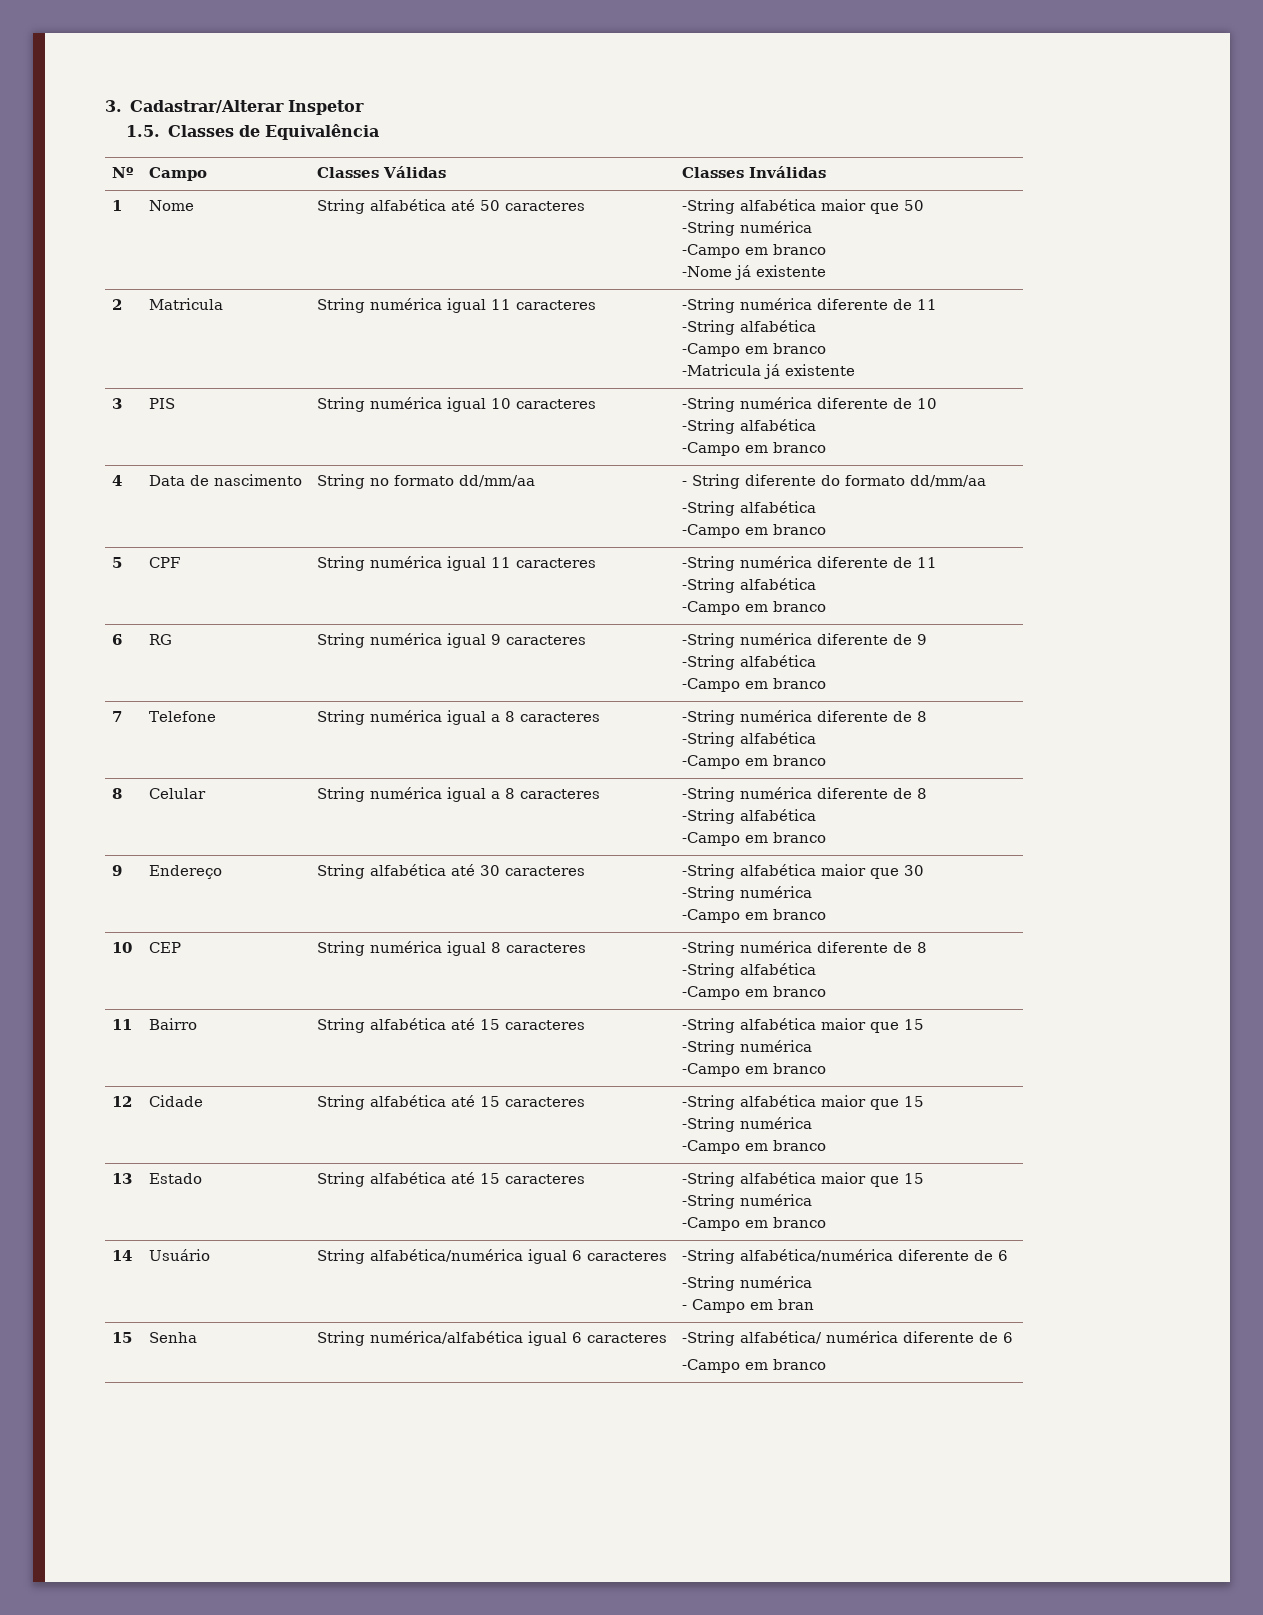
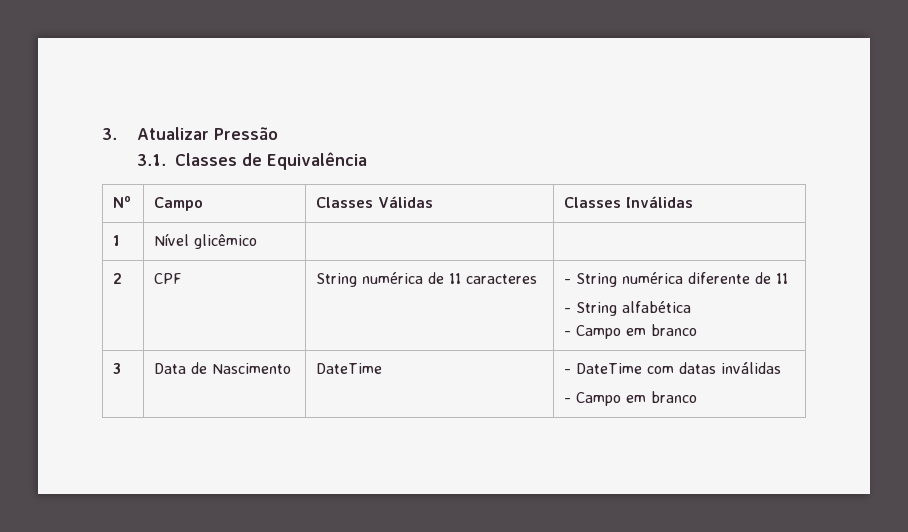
[130,100,364,115] [125,125,160,137] Cadastrar/Alterar Inspetor // 1.5. -> [136,127,278,140] [136,154,166,166] Atualizar Pressão // 3.1.
[149,200,195,211] [317,199,586,214] [682,199,925,214] [682,221,813,236] [682,244,827,258] [682,265,827,280] Nome | String alfabética até 50 caracteres | -String alfabética maior que 50 // -String numérica // -Campo em branco // -Nome já existente -> [153,233,257,249] Nível glicêmico | |
[149,298,224,310] [317,298,597,313] [682,298,938,313] [682,320,817,335] [682,343,827,357] [682,364,856,379] [112,398,123,409] [149,398,176,409] [317,397,597,412] [682,397,938,412] [682,419,817,434] [682,442,827,456] [112,475,123,486] [149,474,303,486] [317,474,536,489] [682,474,987,489] [682,501,817,516] [682,524,827,538] [112,557,123,568] [149,557,181,568] [317,556,597,571] [682,556,938,571] [682,578,817,593] [682,601,827,615] [112,634,123,645] [149,634,173,645] [317,633,587,648] [682,633,928,648] [682,655,817,670] [682,678,827,692] [112,711,123,722] [149,711,217,722] [317,710,601,725] [682,710,928,725] [682,732,817,747] [682,755,827,769] [112,788,123,799] [149,788,207,799] [317,787,601,802] [682,787,928,802] [682,809,817,824] [682,832,827,846] [112,865,123,876] [149,865,223,879] [317,864,586,879] [682,864,925,879] [682,886,813,901] [682,909,827,923] [112,942,133,953] [149,942,182,953] [317,941,587,956] [682,941,928,956] [682,963,817,978] [682,986,827,1000] [112,1019,133,1030] [149,1018,198,1030] [317,1018,586,1033] [682,1018,925,1033] [682,1040,813,1055] [682,1063,827,1077] [112,1096,133,1107] [149,1095,204,1107] [317,1095,586,1110] [682,1095,925,1110] [682,1117,813,1132] [682,1140,827,1154] [112,1173,133,1184] [149,1173,203,1184] [317,1172,586,1187] [682,1172,925,1187] [682,1194,813,1209] [682,1217,827,1231] [112,1250,133,1261] [149,1249,211,1261] [317,1249,668,1264] [682,1249,1009,1264] [682,1276,813,1291] [682,1299,815,1313] [112,1332,133,1343] [149,1332,198,1343] [317,1331,668,1346] [682,1331,1014,1346] [682,1359,741,1373] Matricula | String numérica igual 11 caracteres | -String numérica diferente de 11 // -String alfabética // -Campo em branco // -Matricula já existente // 3 | PIS | String numérica igual 10 caracteres | -String numérica diferente de 10 // -String alfabética // -Campo em branco // 4 | Data de nascimento | String no formato dd/mm/aa | - String diferente do formato dd/mm/aa // -String alfabética // -Campo em branco // 5 | CPF | String numérica igual 11 caracteres | -String numérica diferente de 11 // -String alfabética // -Campo em branco // 6 | RG | String numérica igual 9 caracteres | -String numérica diferente de 9 // -String alfabética // -Campo em branco // 7 | Telefone | String numérica igual a 8 caracteres | -String numérica diferente de 8 // -String alfabética // -Campo em branco // 8 | Celular | String numérica igual a 8 caracteres | -String numérica diferente de 8 // -String alfabética // -Campo em branco // 9 | Endereço | String alfabética até 30 caracteres | -String alfabética maior que 30 // -String numérica // -Campo em branco // 10 | CEP | String numérica igual 8 caracteres | -String numérica diferente de 8 // -String alfabética // -Campo em branco // 11 | Bairro | String alfabética até 15 caracteres | -String alfabética maior que 15 // -String numérica // -Campo em branco // 12 | Cidade | String alfabética até 15 caracteres | -String alfabética maior que 15 // -String numérica // -Campo em branco // 13 | Estado | String alfabética até 15 caracteres | -String alfabética maior que 15 // -String numérica // -Campo em branco // 14 | Usuário | String alfabética/numérica igual 6 caracteres | -String alfabética/numérica diferente de 6 // -String numérica // - Campo em bran // 15 | Senha | String numérica/alfabética igual 6 caracteres | -String alfabética/ numérica diferente de 6 // -Campo -> [153,273,182,284] [315,272,537,287] [563,272,788,287] [563,301,691,316] [563,324,697,339] [112,363,121,374] [153,362,291,374] [315,363,382,374] [563,362,781,374] [563,392,621,406] CPF | String numérica de 11 caracteres | - String numérica diferente de 11 // - String alfabética // - Campo em branco // 3 | Data de Nascimento | DateTime | - DateTime com datas inválidas // - Campo

